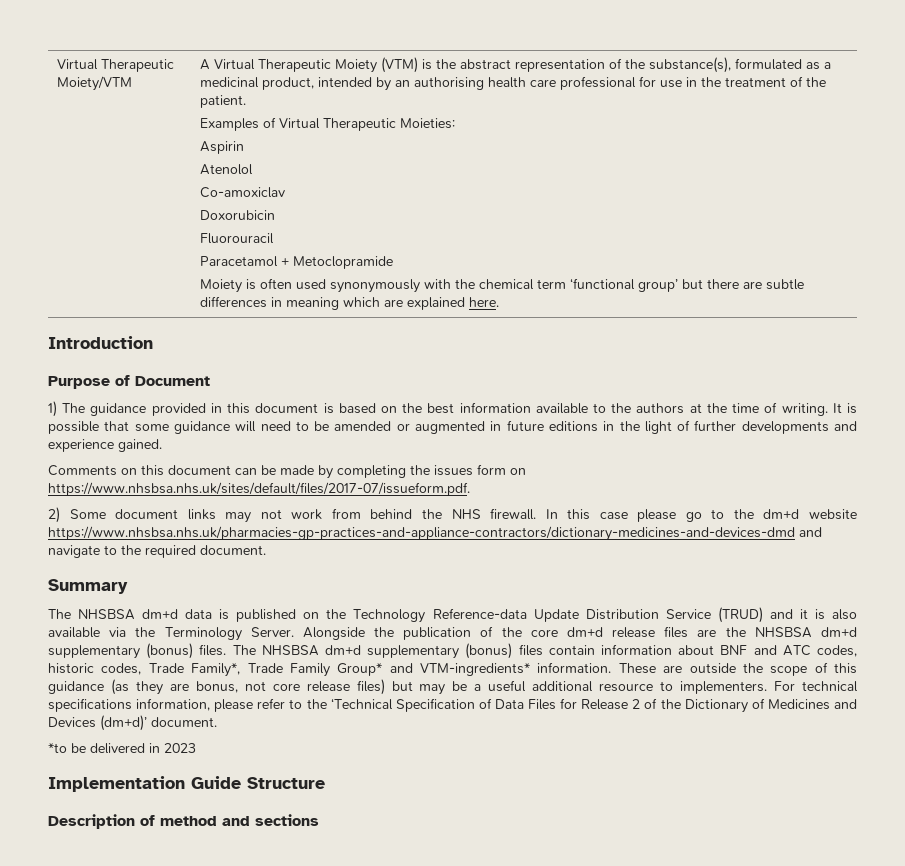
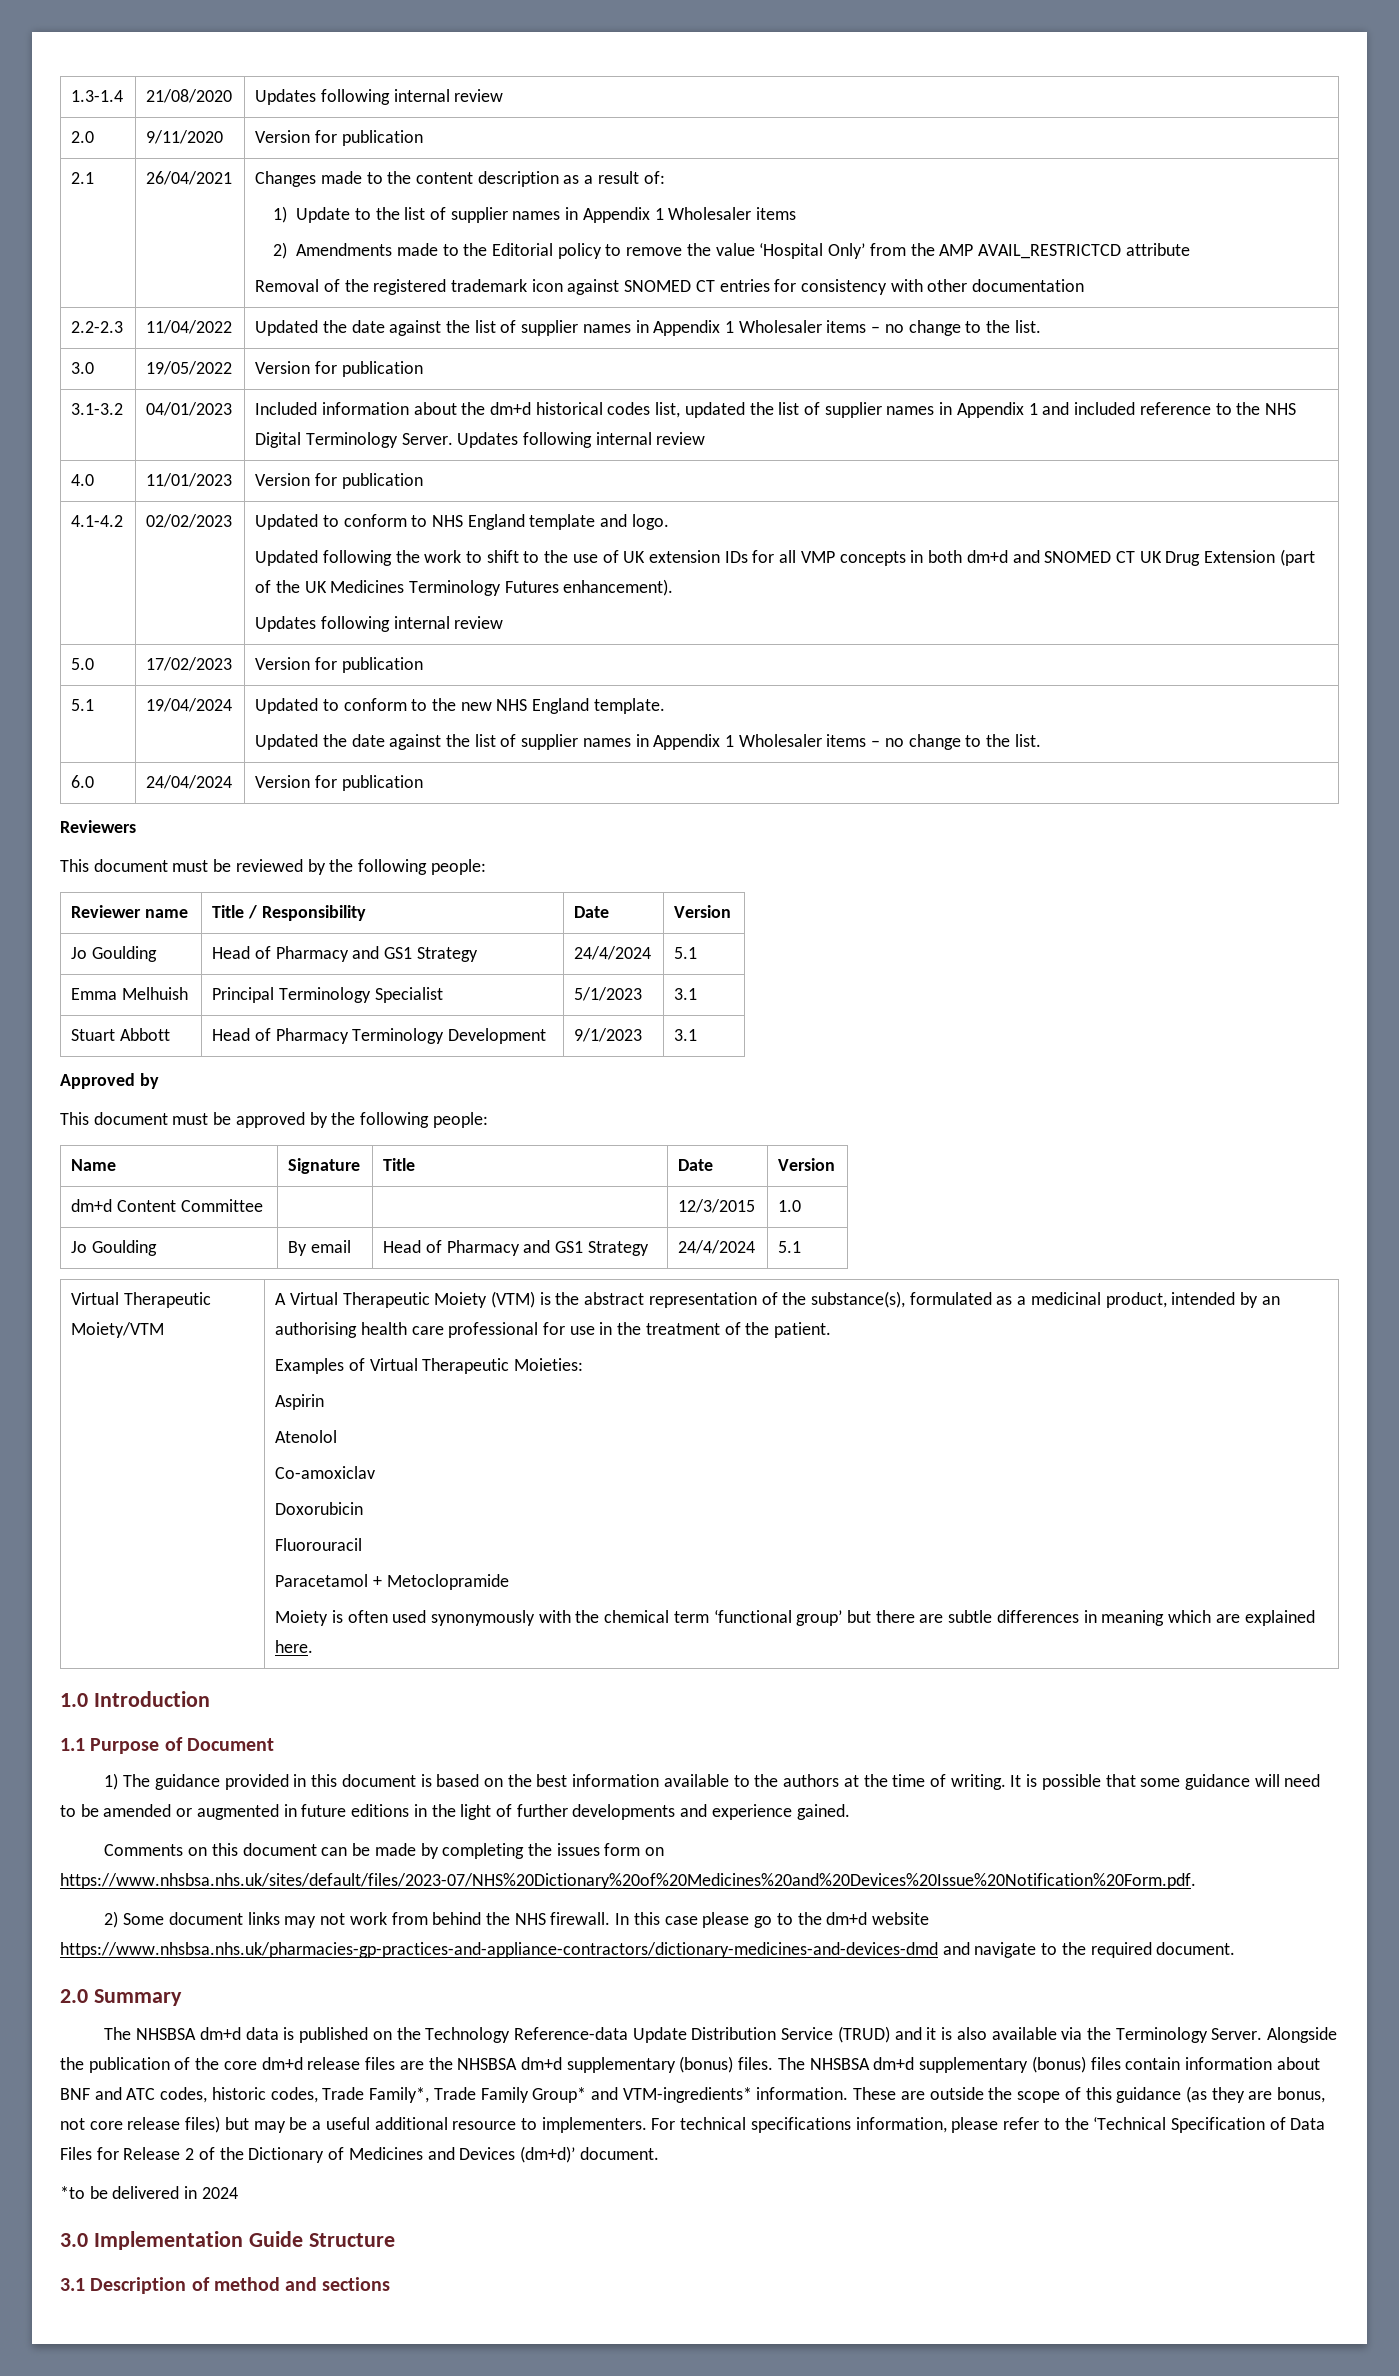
(56, 64) none -> [71,90,124,102] [146,89,233,103] [255,89,504,105] [71,131,95,143] [146,130,224,144] [255,130,423,146] [71,172,95,184] [146,171,233,185] [255,171,665,187] [273,206,797,223] [273,242,1190,259] [255,279,1085,295] [71,321,124,333] [146,320,233,334] [255,320,1041,336] [71,362,95,374] [146,361,233,375] [255,361,423,377] [71,403,124,415] [146,402,233,416] [255,402,1296,418] [255,432,706,448] [71,474,95,486] [146,473,233,487] [255,473,423,489] [71,515,124,527] [146,514,233,528] [255,514,669,530] [255,549,1315,566] [255,579,674,596] [255,616,504,632] [71,658,95,670] [146,657,233,671] [255,657,423,673] [71,699,95,711] [146,698,233,712] [255,698,665,714] [255,734,1041,750] [71,775,95,788] [146,775,233,789] [255,775,423,791] [60,820,136,833] [60,859,486,875] [71,905,188,918] [212,905,366,921] [574,906,610,918] [674,905,732,918] [71,946,157,962] [212,946,478,962] [574,946,652,960] [674,947,698,959] [71,987,188,1000] [212,987,443,1003] [574,987,643,1001] [674,988,698,1000] [71,1028,170,1041] [212,1028,546,1044] [574,1028,643,1042] [674,1029,698,1041] [60,1073,159,1089] [60,1112,488,1128] [71,1159,117,1171] [288,1158,361,1174] [383,1158,416,1171] [678,1159,714,1171] [778,1158,836,1171] [71,1199,263,1212] [678,1199,756,1213] [778,1200,802,1212] [71,1240,157,1256] [288,1240,351,1256] [383,1240,649,1256] [678,1240,756,1254] [778,1241,802,1253] 1.3-1.4 | 21/08/2020 | Updates following internal review // 2.0 | 9/11/2020 | Version for publication // 2.1 | 26/04/2021 | Changes made to the content description as a result of: // 1) Update to the list of supplier names in Appendix 1 Wholesaler items // 2) Amendments made to the Editorial policy to remove the value ‘Hospital Only’ from the AMP AVAIL_RESTRICTCD attribute // Removal of the registered trademark icon against SNOMED CT entries for consistency with other documentation // 2.2-2.3 | 11/04/2022 | Updated the date against the list of supplier names in Appendix 1 Wholesaler items – no change to the list. // 3.0 | 19/05/2022 | Version for publication // 3.1-3.2 | 04/01/2023 | Included information about the dm+d historical codes list, updated the list of supplier names in Appendix 1 and included reference to the NHS Digital Terminology Server. Updates following internal review // 4.0 | 11/01/2023 | Version for publication // 4.1-4.2 | 02/02/2023 | Updated to conform to NHS England template and logo. // Updated following the work to shift to the use of UK extension IDs for all VMP concepts in both dm+d and SNOMED CT UK Drug Extension (part of the UK Medicines Terminology Futures enhancement). // Updates following internal review // 5.0 | 17/02/2023 | Version for publication // 5.1 | 19/04/2024 | Updated to conform to the new NHS England template. // Updated the date against the list of supplier names in Appendix 1 Wholesaler items – no change to the list. // 6.0 | 24/04/2024 | Version for publication // Reviewers // This document must be reviewed by the following people: // Reviewer name | Title / Responsibility | Date | Version // Jo Goulding | Head of Pharmacy and GS1 Strategy | 24/4/2024 | 5.1 // Emma Melhuish | Principal Terminology Specialist | 5/1/2023 | 3.1 // Stuart Abbott | Head of Pharmacy Terminology Development | 9/1/2023 | 3.1 // Approved by // This document must be approved by the following people: // Name | Signature | Title | Date | Version // dm+d Content Committee | | | 12/3/2015 | 1.0 // Jo Goulding | By email | Head of Pharmacy and GS1 Strategy | 24/4/2024 | 5.1 //
(499, 302) none -> [60,1693,88,1707] 1.0
(153, 342) none -> [60,1738,85,1751] 1.1
[48,482,470,496] https://www.nhsbsa.nhs.uk/sites/default/files/2017-07/issueform.pdf. -> [60,1873,1196,1889] https://www.nhsbsa.nhs.uk/sites/default/files/2023-07/NHS%20Dictionary%20of%20Medicines%20and%20Devices%20Issue%20Notification%20Form.pdf.
(266, 550) none -> [60,1989,88,2003] 2.0
[164,743,196,753] 2023 // -> [201,2187,238,2199] [60,2233,88,2247] 2024 // 3.0
(325, 783) none -> [60,2278,85,2291] 3.1

